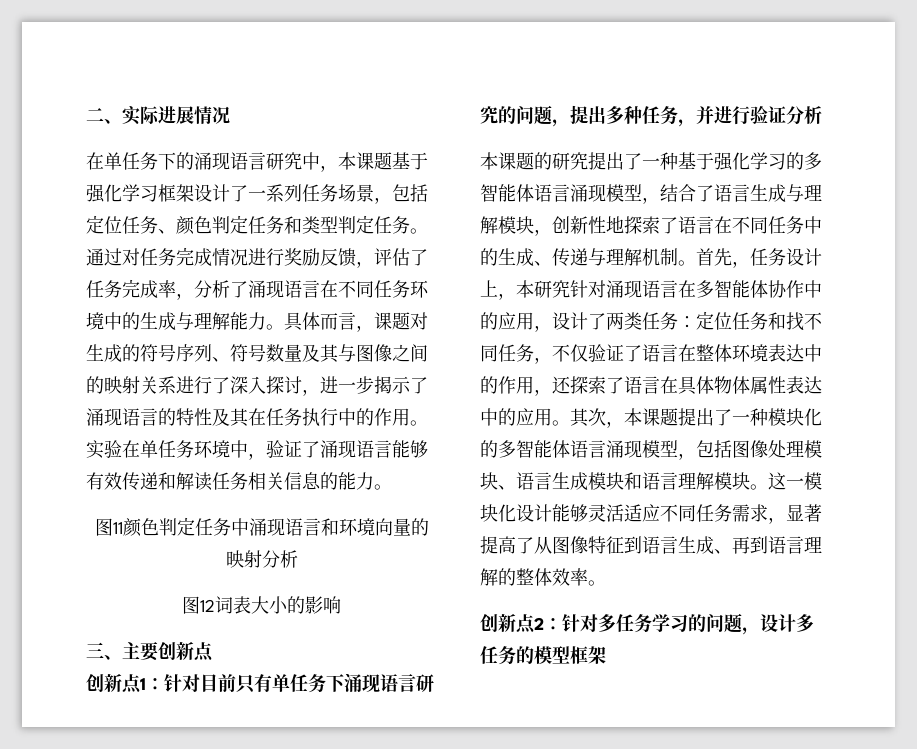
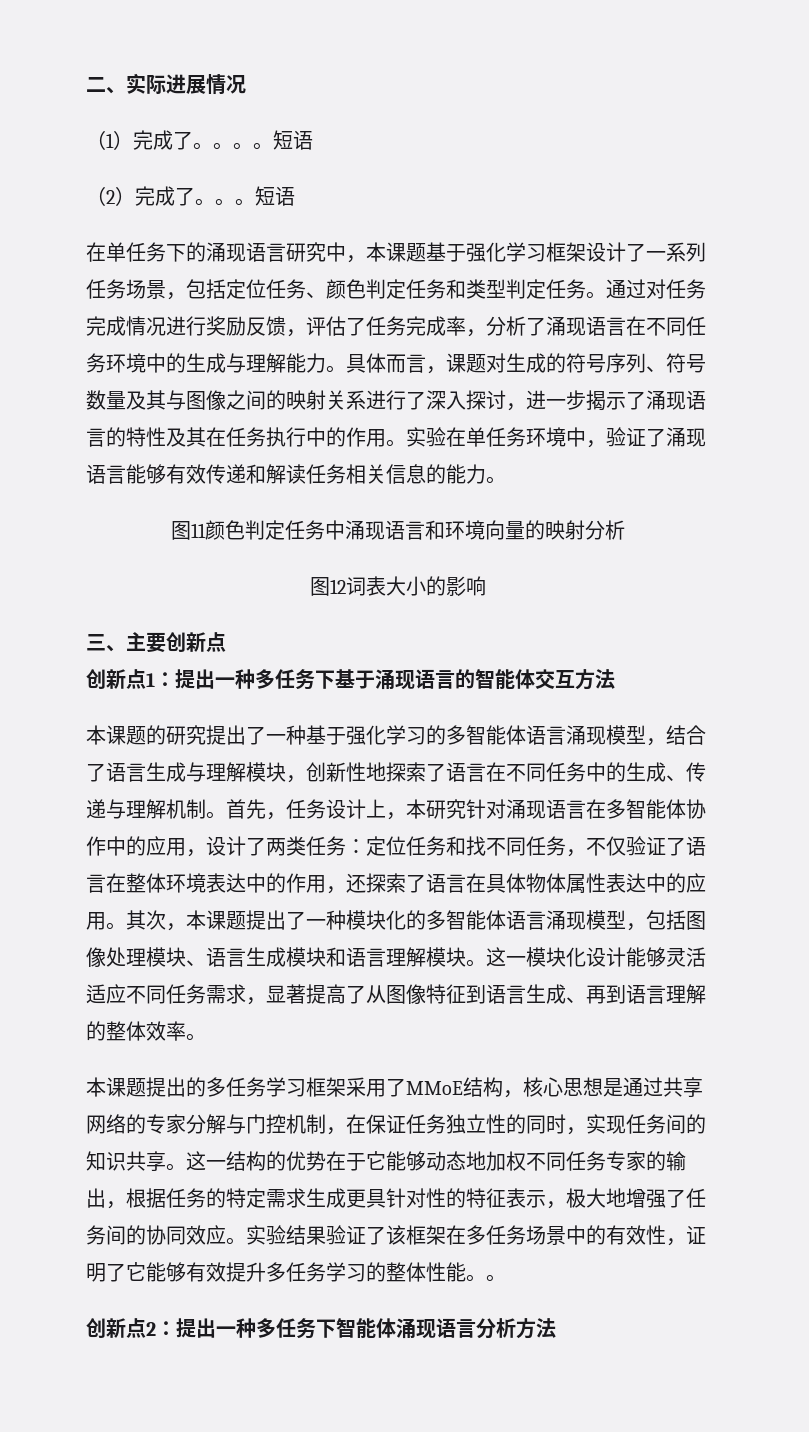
(230, 115) none -> [86,130,313,150] [86,186,295,206] // （1）完成了。。。。短语 // （2）完成了。。。短语
[164,673,434,693] [480,105,822,127] 针对目前只有单任务下涌现语言研究的问题，提出多种任务，并进行验证分析 -> [175,669,615,690] 提出一种多任务下基于涌现语言的智能体交互方法
[480,613,814,635] [480,646,606,665] 创新点2：针对多任务学习的问题，设计多任务的模型框架 -> [86,1077,703,1098] [86,1114,706,1135] [86,1151,686,1172] [86,1188,706,1209] [86,1225,706,1246] [86,1262,506,1282] [86,1318,556,1339] 本课题提出的多任务学习框架采用了MMoE结构，核心思想是通过共享网络的专家分解与门控机制，在保证任务独立性的同时，实现任务间的知识共享。这一结构的优势在于它能够动态地加权不同任务专家的输出，根据任务的特定需求生成更具针对性的特征表示，极大地增强了任务间的协同效应。实验结果验证了该框架在多任务场景中的有效性，证明了它能够有效提升多任务学习的整体性能。。 // 创新点2：提出一种多任务下智能体涌现语言分析方法

